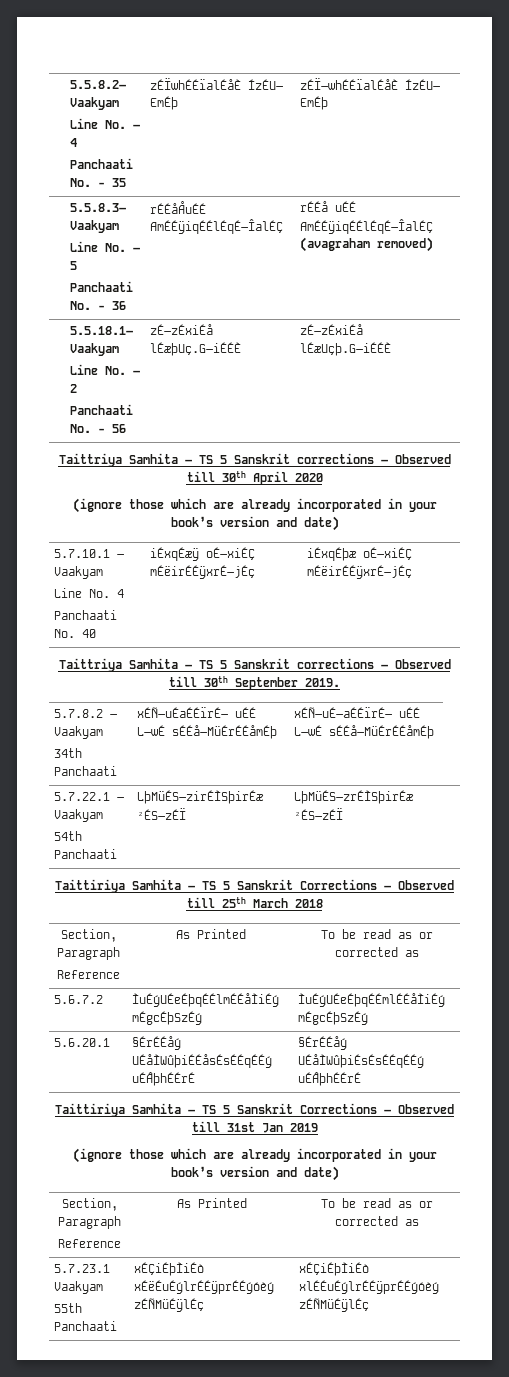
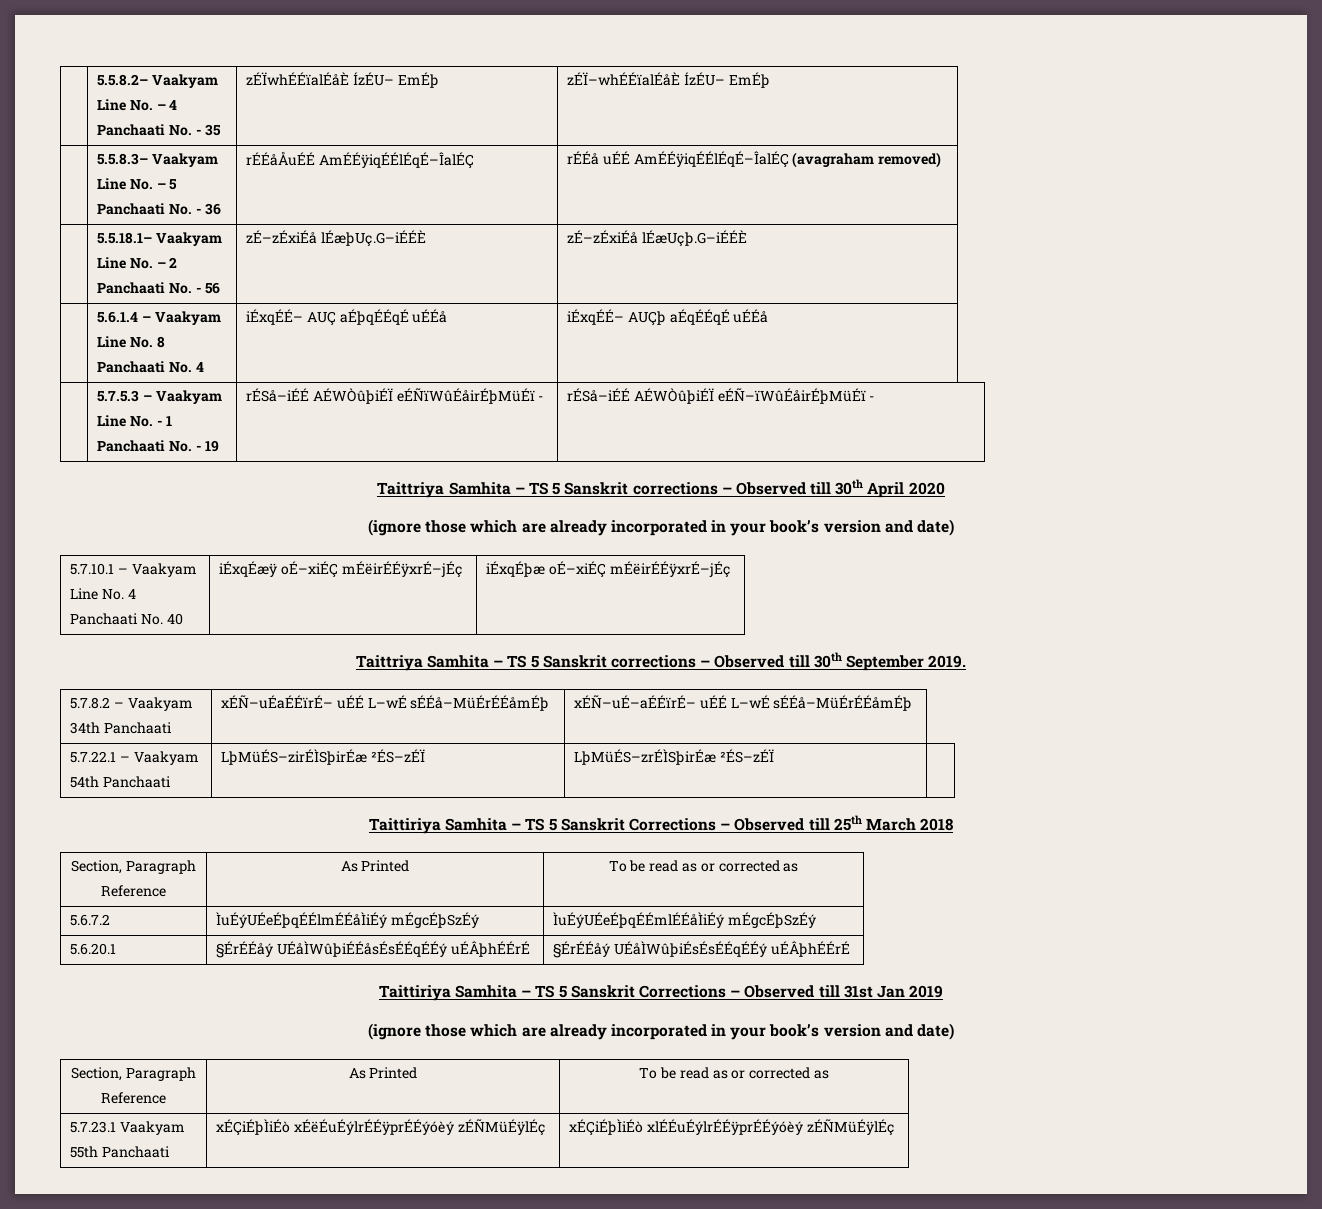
(392, 349) none -> [96,311,221,325] [96,336,165,348] [96,361,204,373] [245,309,448,326] [566,309,769,326] [96,390,222,404] [96,415,173,427] [96,440,220,452] [245,388,544,404] [566,388,875,404] // | 5.6.1.4 – Vaakyam // Line No. 8 // Panchaati No. 4 | iÉxqÉÉ– AUÇ aÉþqÉÉqÉ uÉÉå | iÉxqÉÉ– AUÇþ aÉqÉÉqÉ uÉÉå // | 5.7.5.3 – Vaakyam // Line No. - 1 // Panchaati No. - 19 | rÉSå–iÉÉ AÉWÒûþiÉÏ eÉÑïWûÉåirÉþMüÉï - | rÉSå–iÉÉ AÉWÒûþiÉÏ eÉÑ–ïWûÉåirÉþMüÉï -

